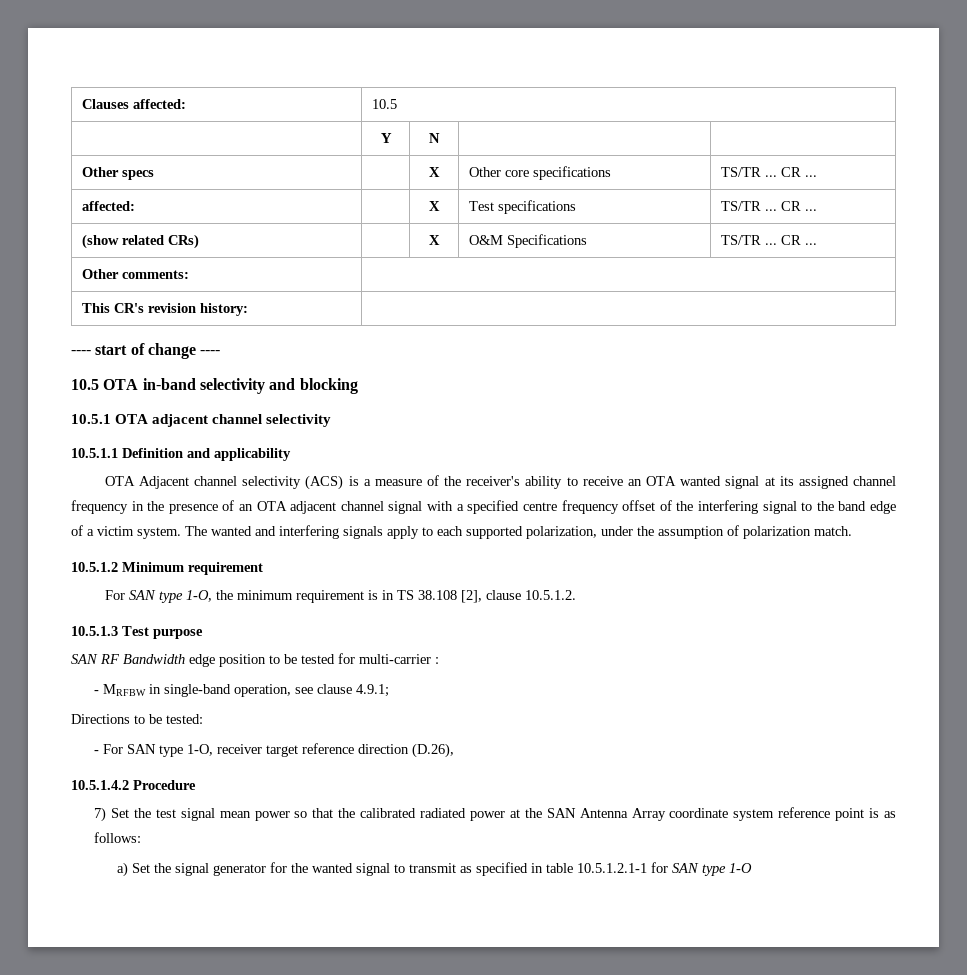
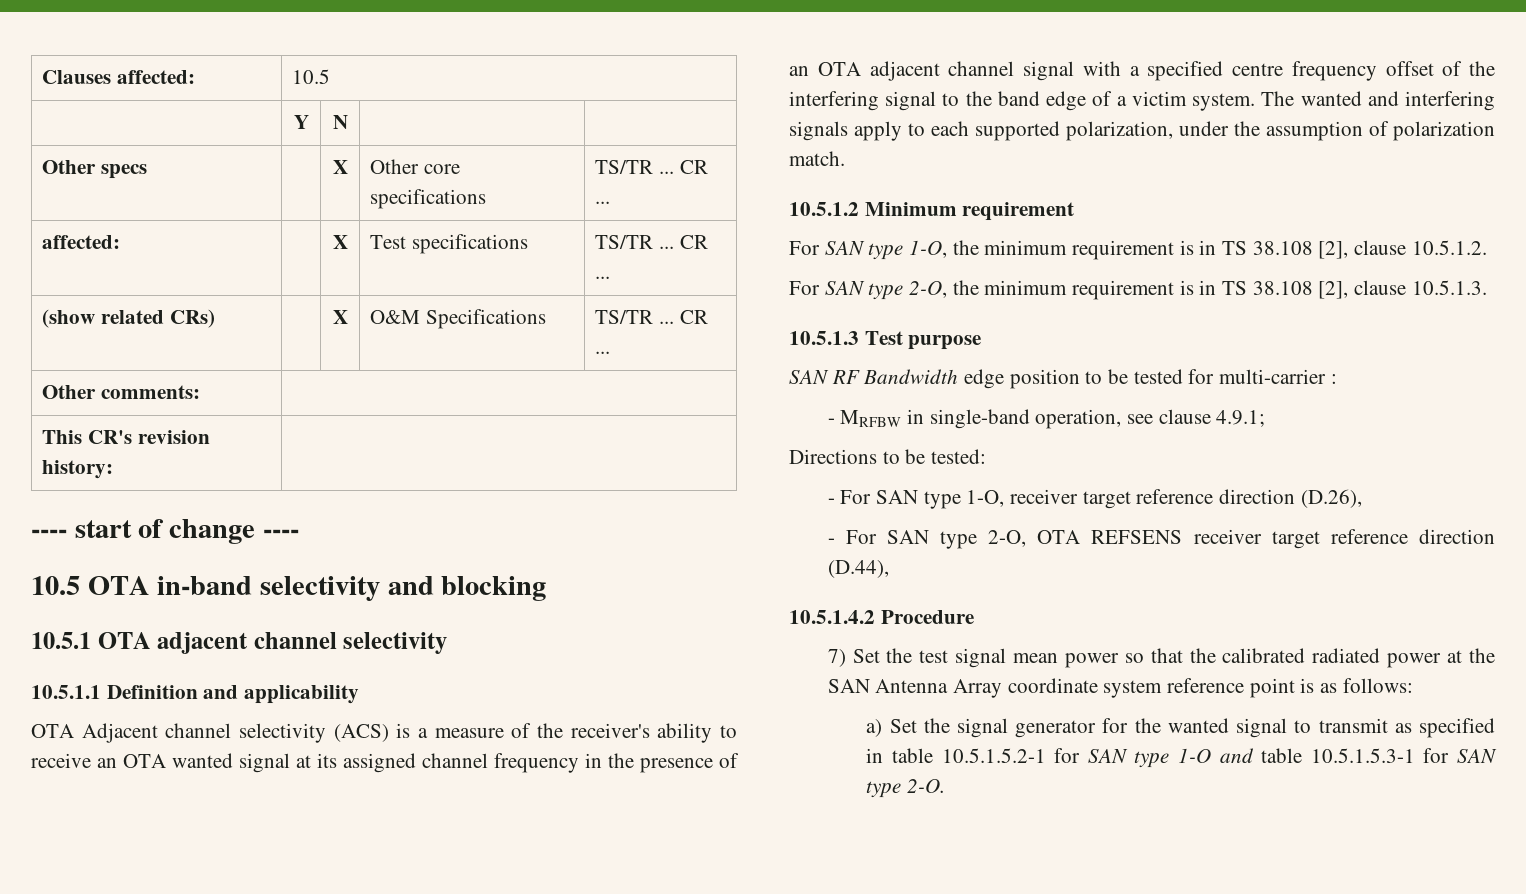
(576, 595) none -> [789,280,1487,300] // For SAN type 2-O, the minimum requirement is in TS 38.108 [2], clause 10.5.1.3.
(455, 750) none -> [827,529,1495,549] [827,560,889,578] // - For SAN type 2-O, OTA REFSENS receiver target reference direction (D.44),
[577,863,648,873] 10.5.1.2.1-1 -> [941,748,1046,763] 10.5.1.5.2-1
(753, 868) none -> [1219,748,1497,763] [866,778,946,798] and table 10.5.1.5.3-1 for SAN type 2-O.

